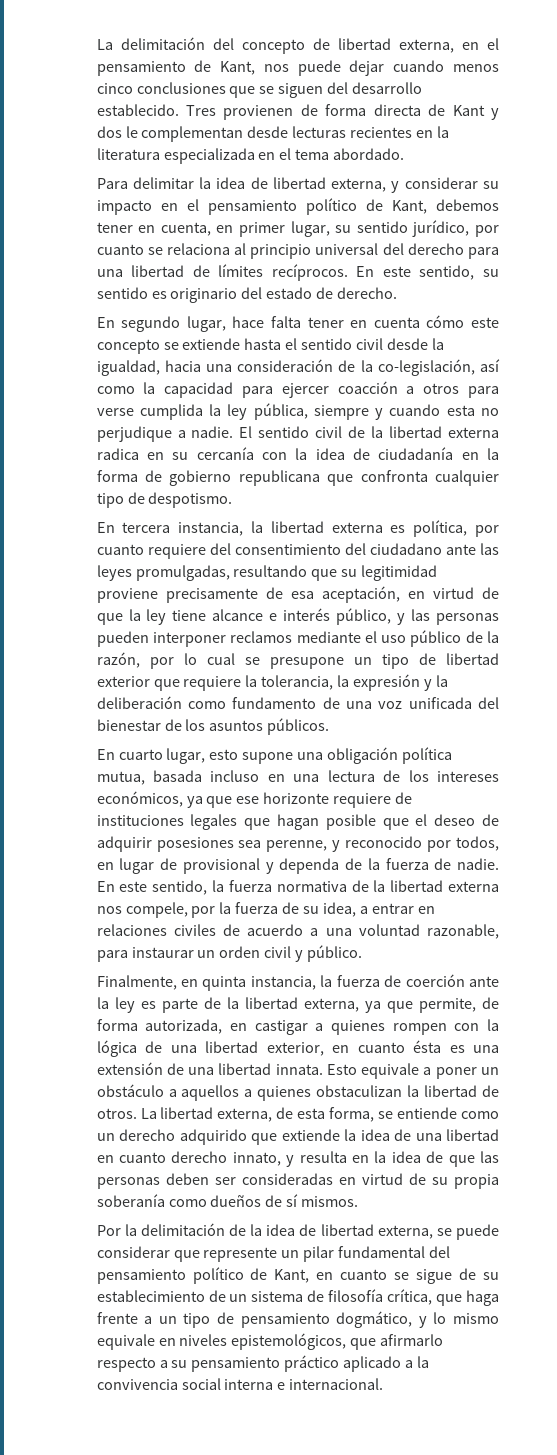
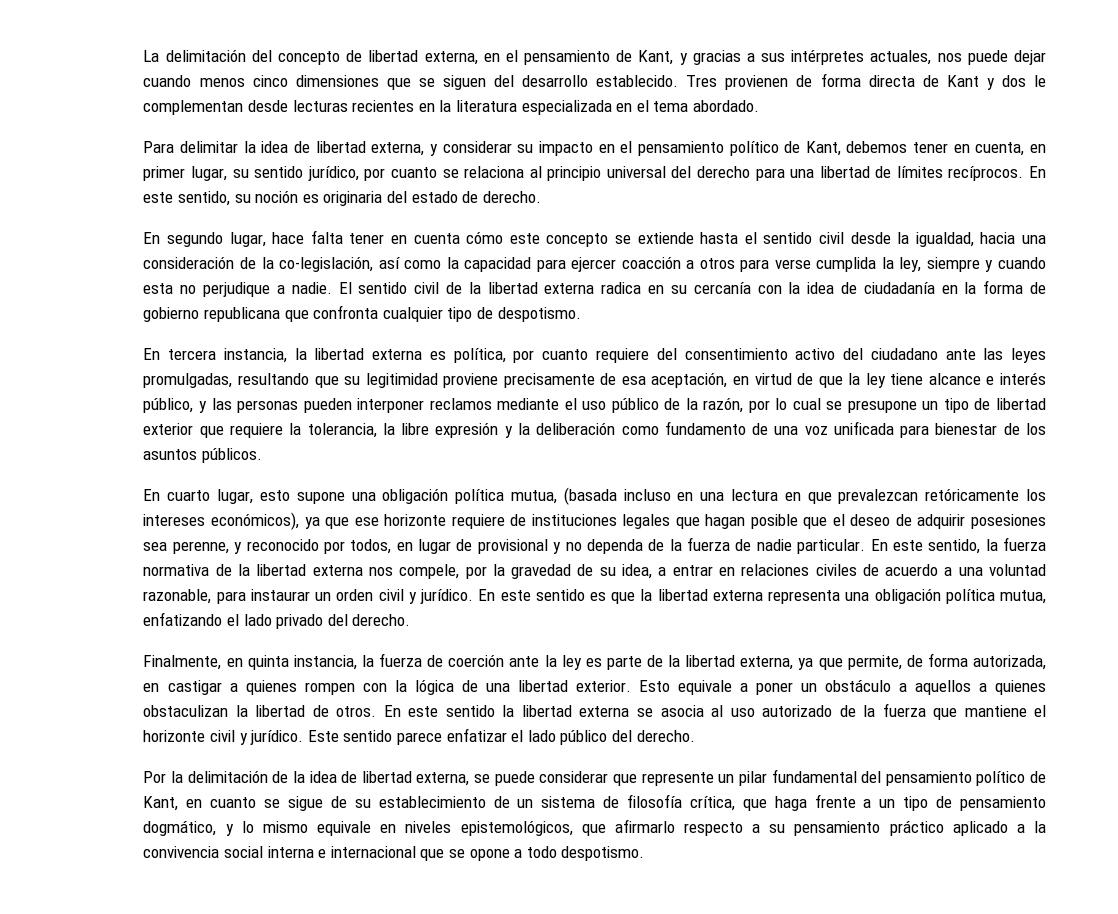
(256, 68) none -> [679,49,932,65] y gracias a sus intérpretes actuales,
[136,82,226,94] conclusiones -> [295,75,379,87] dimensiones
[96,287,238,303] sentido es originario -> [255,190,383,206] noción es originaria
[227,403,308,420] ley pública, -> [899,257,922,272] ley,
(341, 549) none -> [795,348,836,360] activo
(350, 681) none -> [401,423,430,435] libre
[477,697,499,709] del -> [900,425,930,438] para
[153,770,203,782] basada -> [563,487,617,505] (basada
[383,770,401,782] de -> [784,488,1020,504] en que prevalezcan retóricamente
[96,791,183,807] económicos, -> [211,512,300,530] económicos),
(274, 868) none -> [565,542,582,551] no
[457,858,499,870] nadie. -> [756,539,866,554] nadie particular.
[235,902,279,914] fuerza -> [511,564,572,579] gravedad
[307,945,363,962] público. -> [420,588,1047,604] [143,612,411,629] jurídico. En este sentido es que la libertad externa representa una obligación política mutua, enfatizando el lado privado del derecho.
[266,1040,499,1056] [96,1062,323,1075] exterior, en cuanto ésta es una extensión de una libertad innata. -> [575,680,631,692] exterior.
[140,1107,499,1122] [96,1129,499,1145] [96,1151,500,1167] [96,1173,499,1189] [96,1194,359,1207] La libertad externa, de esta forma, se entiende como un derecho adquirido que extiende la idea de una libertad en cuanto derecho innato, y resulta en la idea de que las personas deben ser consideradas en virtud de su propia soberanía como dueños de sí mismos. -> [383,703,1047,720] [143,728,695,745] En este sentido la libertad externa se asocia al uso autorizado de la fuerza que mantiene el horizonte civil y jurídico. Este sentido parece enfatizar el lado público del derecho.
[289,1378,384,1390] internacional. -> [330,846,645,861] internacional que se opone a todo despotismo.

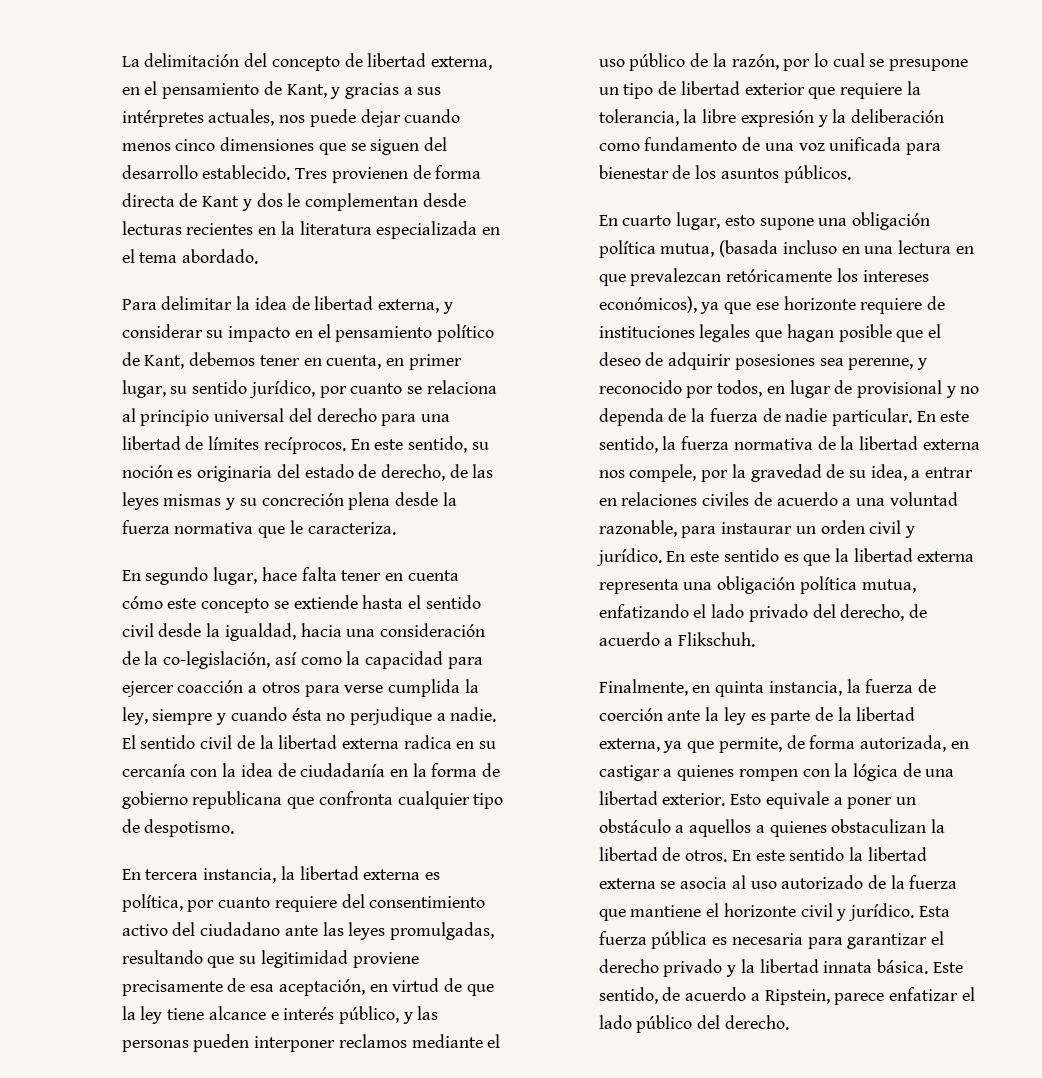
[482,191,541,203] derecho. -> [380,464,494,481] [121,492,457,510] [121,520,396,538] derecho, de las leyes mismas y su concreción plena desde la fuerza normativa que le caracteriza.
[143,283,174,294] esta -> [291,708,322,721] ésta
[352,614,411,626] derecho. -> [840,604,927,621] [598,632,756,647] derecho, de acuerdo a Flikschuh.
[307,730,393,742] Este sentido -> [918,906,950,917] [598,931,944,949] [598,959,963,977] [598,987,830,1005] Esta fuerza pública es necesaria para garantizar el derecho privado y la libertad innata básica. Este sentido, de acuerdo a Ripstein,
[143,769,1046,786] [143,794,1046,811] [143,819,1046,836] [143,846,645,861] // Por la delimitación de la idea de libertad externa, se puede considerar que represente un pilar fundamental del pensamiento político de Kant, en cuanto se sigue de su establecimiento de un sistema de filosofía crítica, que haga frente a un tipo de pensamiento dogmático, y lo mismo equivale en niveles epistemológicos, que afirmarlo respecto a su pensamiento práctico aplicado a la convivencia social interna e internacional que se opone a todo despotismo. -> (789, 1022) none

